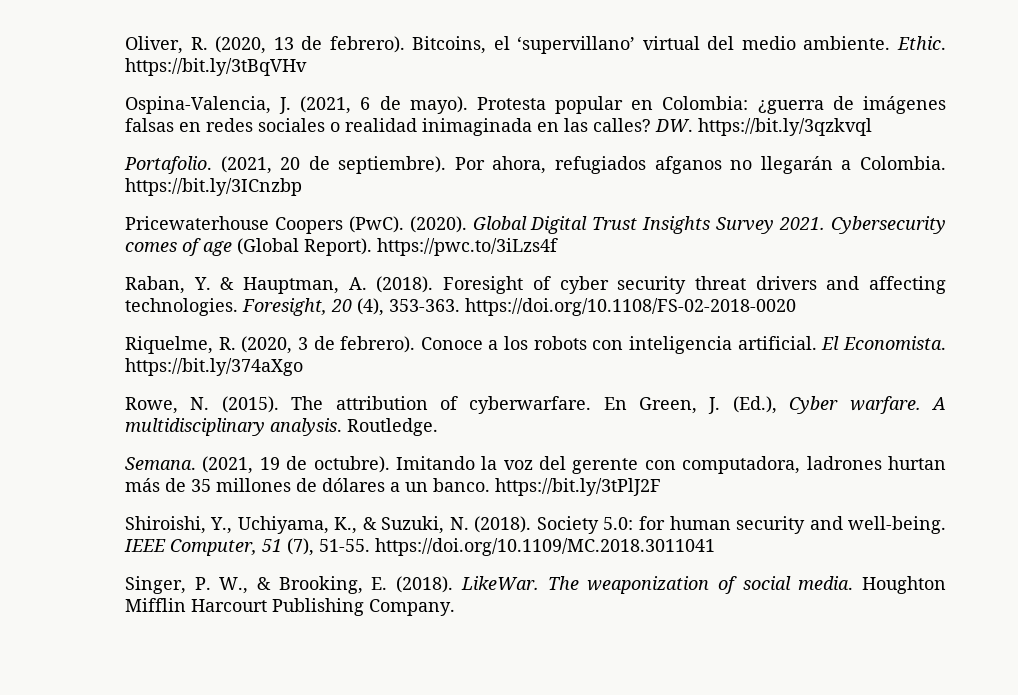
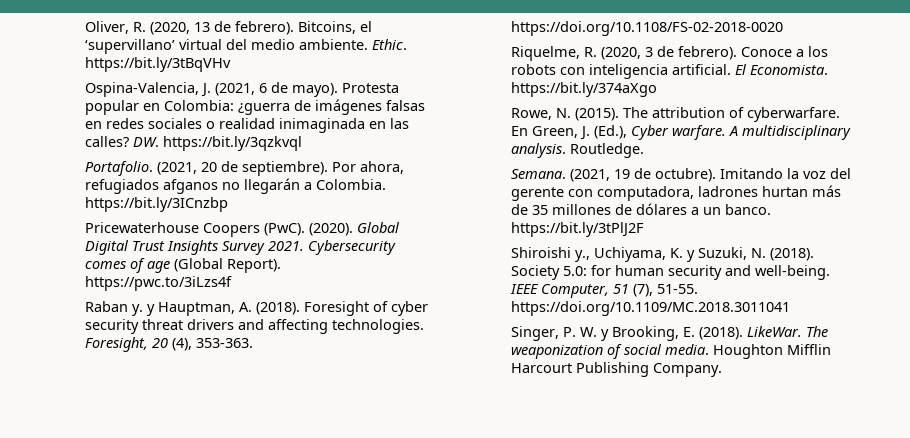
[124,276,235,294] Raban, Y. & -> [85,301,156,316] Raban y. y
[124,516,377,534] Shiroishi, Y., Uchiyama, K., & -> [511,247,696,262] Shiroishi y., Uchiyama, K. y
[219,577,272,594] W., & -> [580,327,610,341] W. y

